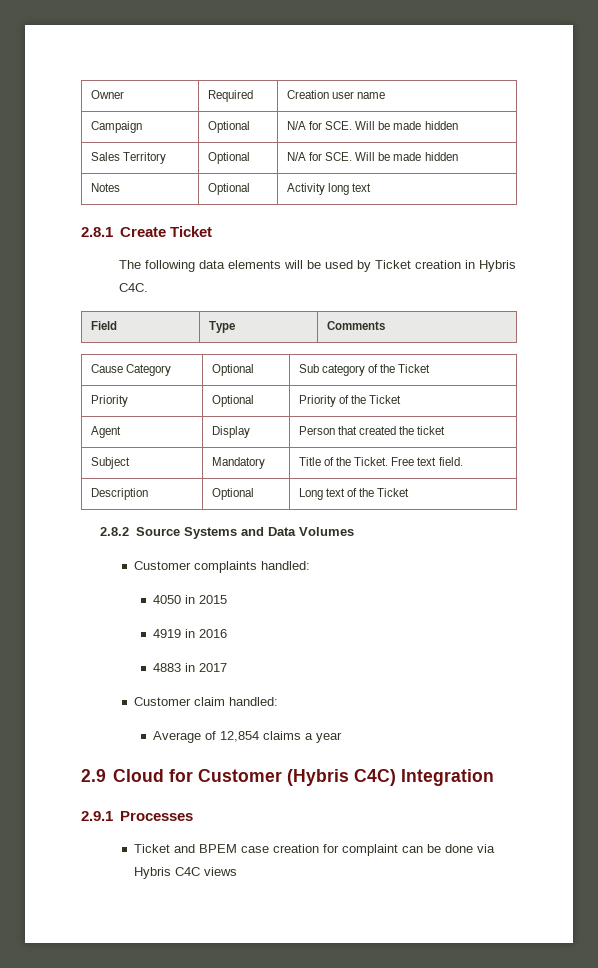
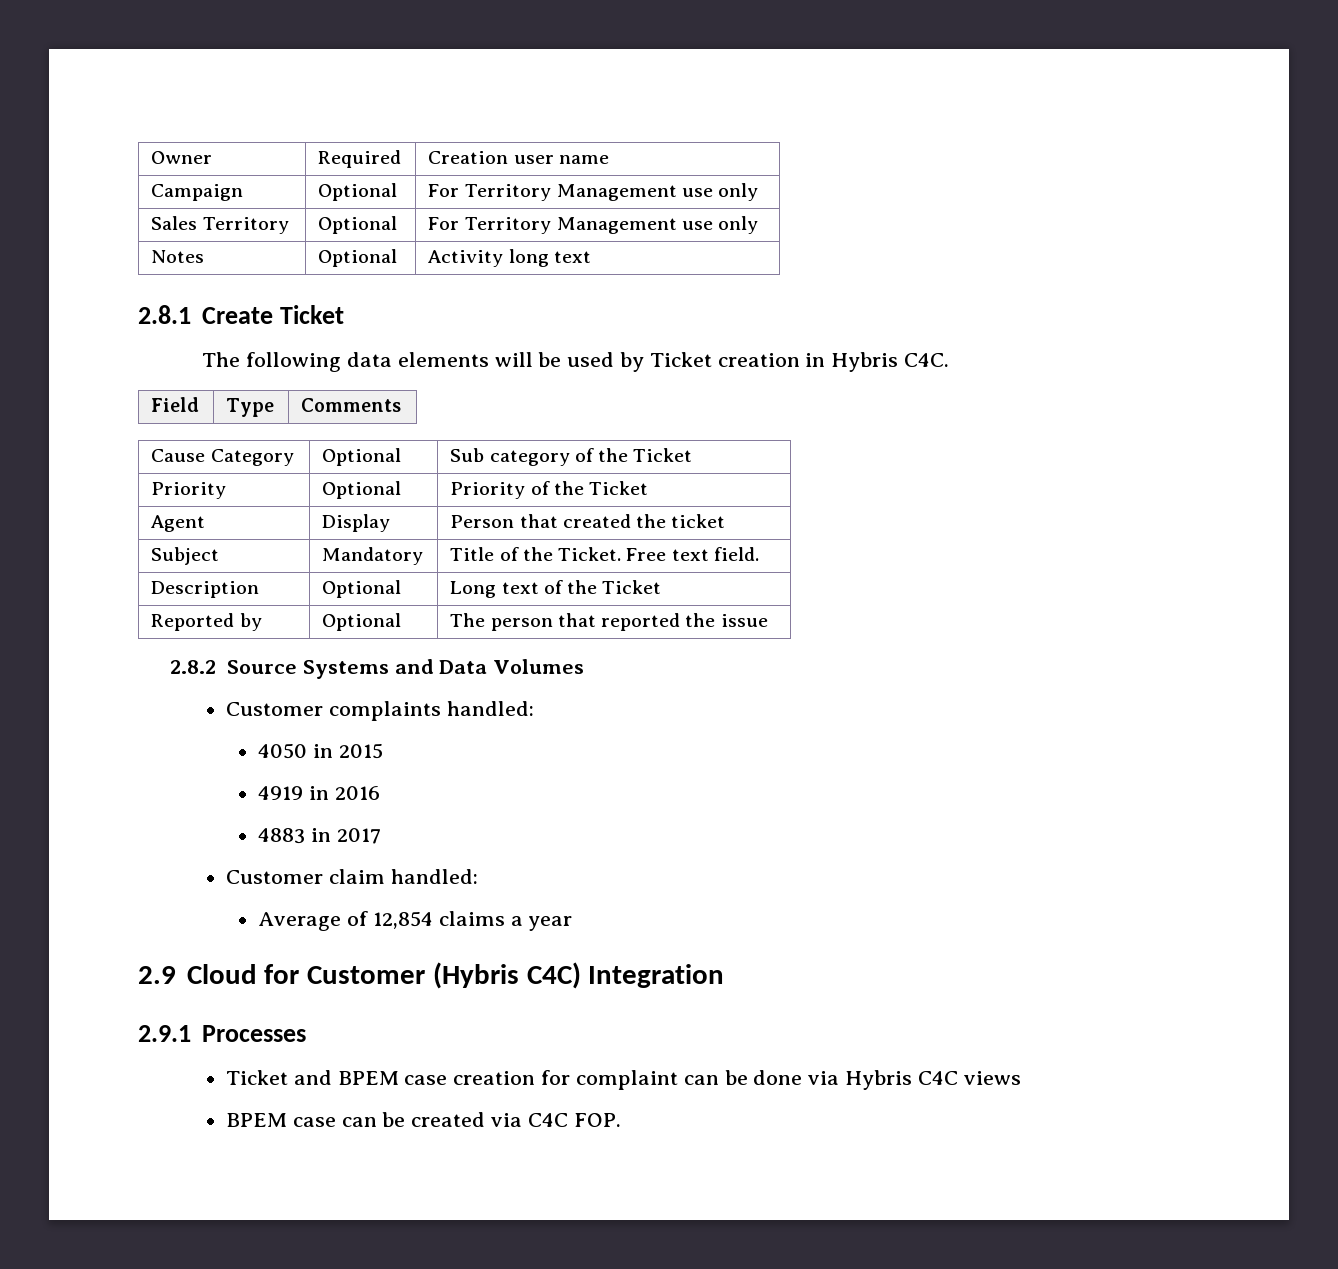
[286,121,458,130] [90,152,167,164] [207,152,250,164] [286,152,458,161] N/A for SCE. Will be made hidden // Sales Territory | Optional | N/A for SCE. Will be made hidden -> [428,183,759,201] [151,216,290,234] [318,216,398,234] [428,216,759,234] For Territory Management use only // Sales Territory | Optional | For Territory Management use only
(410, 492) none -> [151,613,262,631] [322,613,402,631] [450,613,768,631] // Reported by | Optional | The person that reported the issue
(237, 871) none -> [226,1112,621,1127] // BPEM case can be created via C4C FOP.

